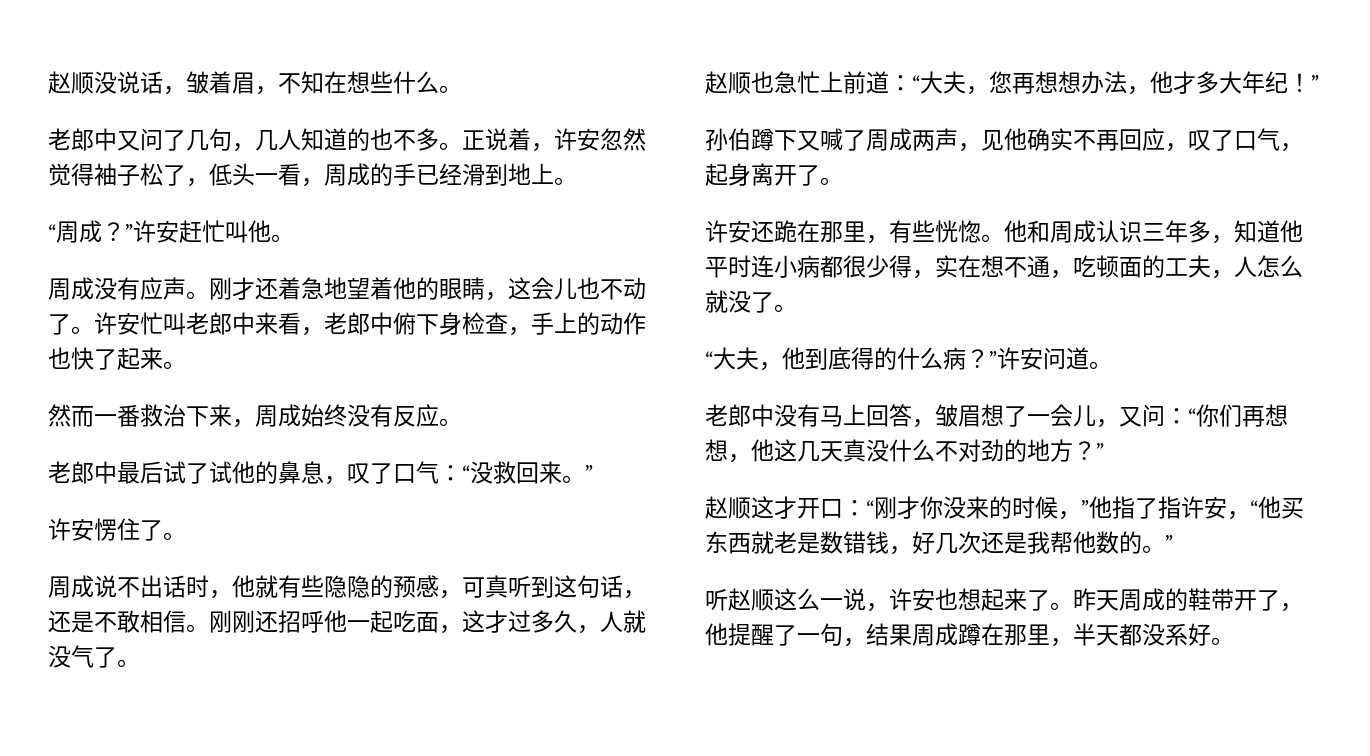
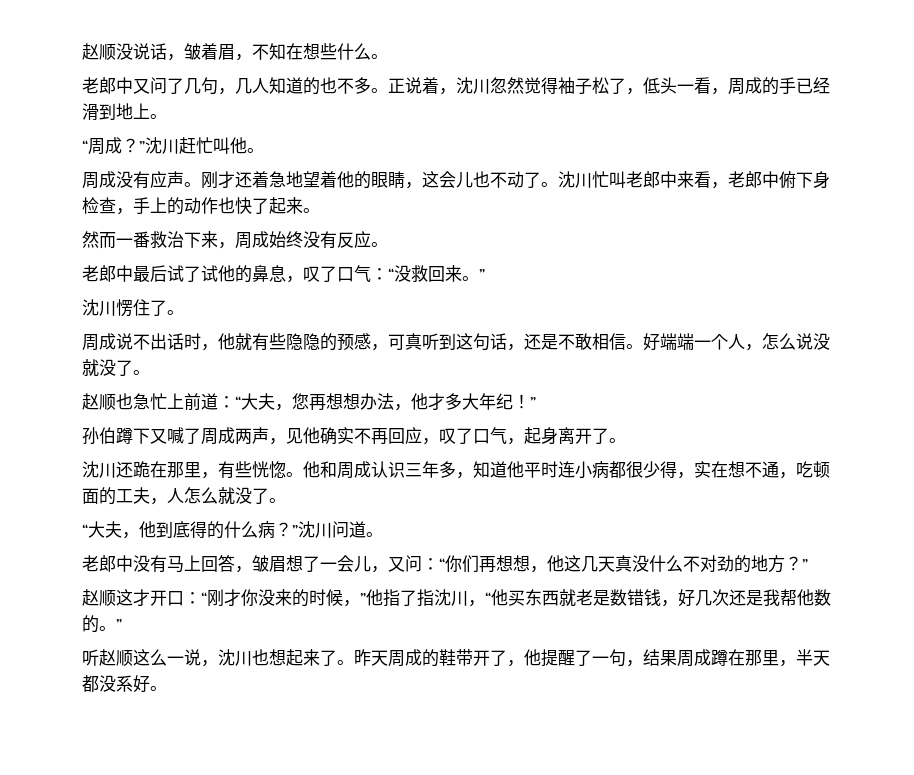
[554,128,600,151] 许安 -> [456,77,490,94] 沈川
[133,220,179,243] 许安 -> [145,137,179,154] 沈川
[94,312,140,335] 许安 -> [558,171,592,188] 沈川
[48,518,94,541] 许安 -> [82,299,116,316] 沈川
[209,610,646,634] [48,645,94,668] 刚刚还招呼他一起吃面，这才过多久，人就没气 -> [643,333,830,351] [82,359,116,376] 好端端一个人，怎么说没就没
[705,220,751,243] 许安 -> [82,461,116,478] 沈川
[997,347,1043,370] 许安 -> [298,521,332,538] 沈川
[1181,496,1227,519] 许安 -> [434,589,468,606] 沈川
[889,588,935,611] 许安 -> [218,649,252,666] 沈川

